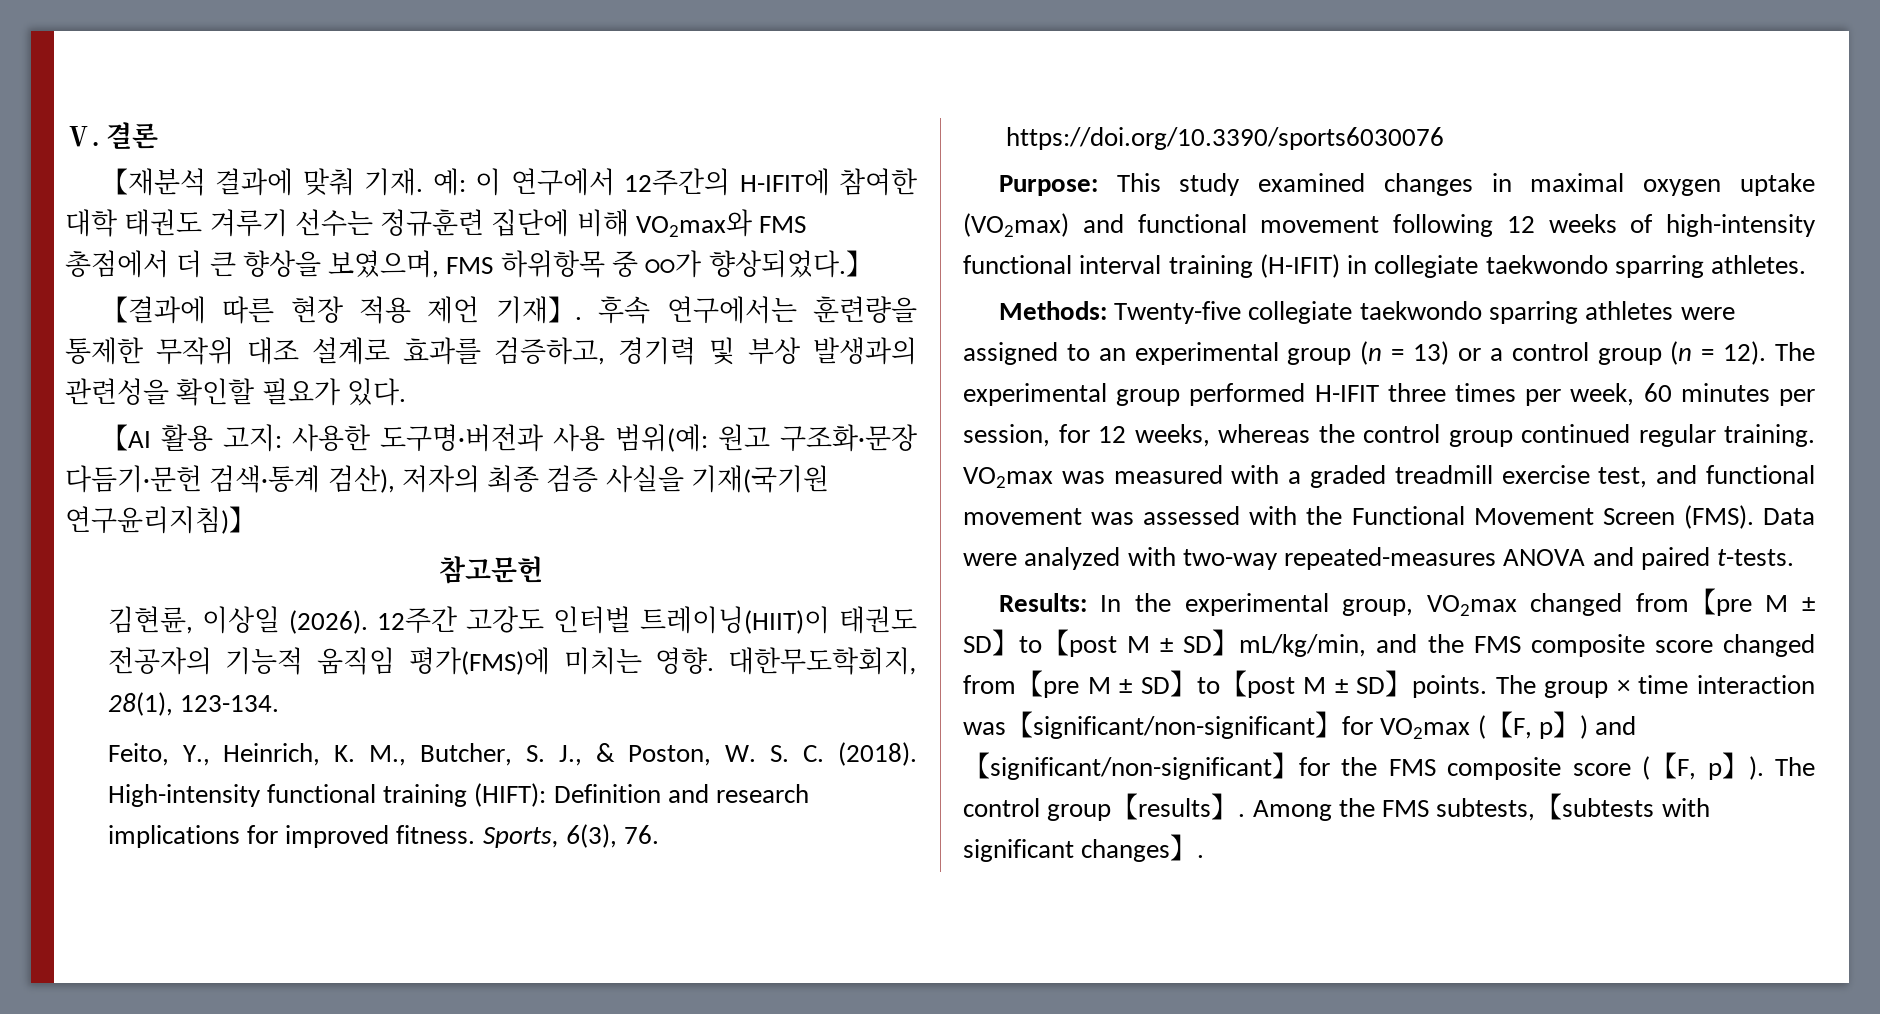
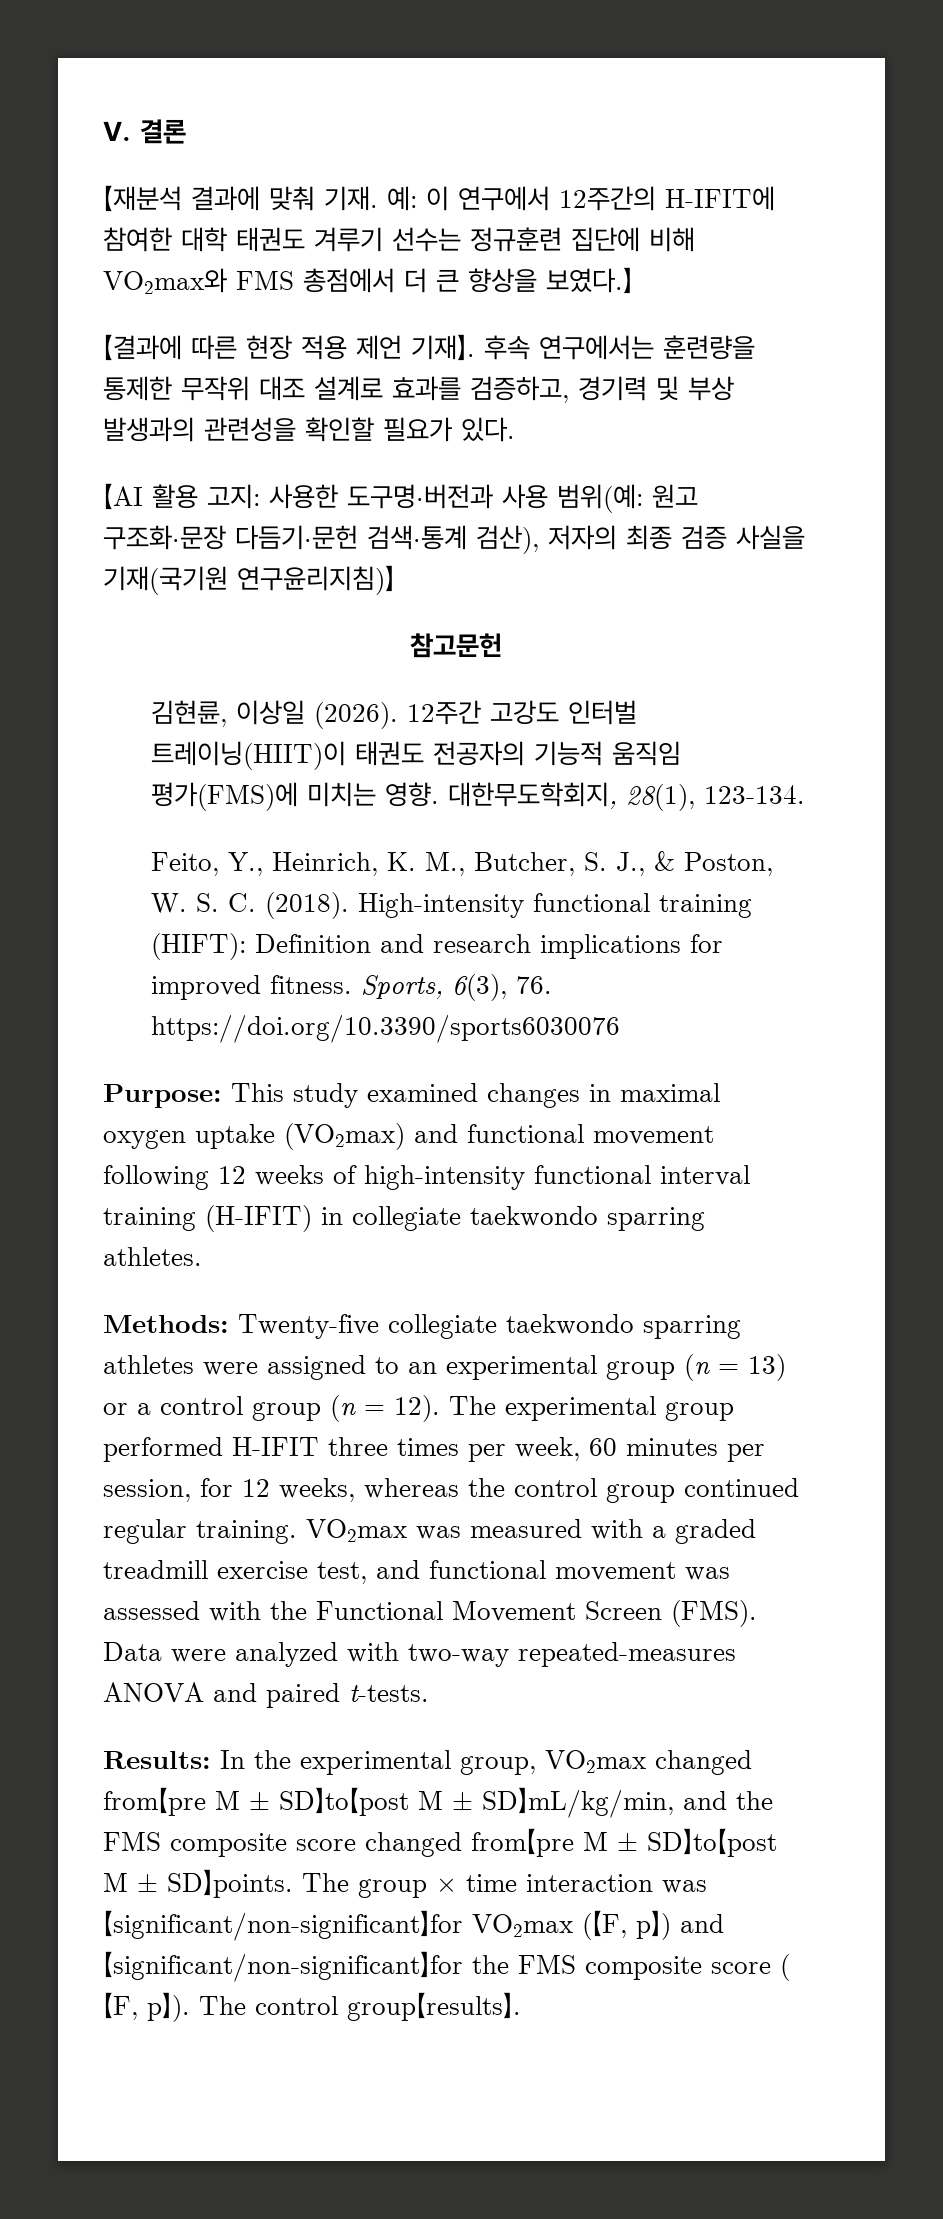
[328,250,846,278] 보였으며, FMS 하위항목 중 ○○가 향상되었다. -> [546,268,623,293] 보였다.
[1252,793,1710,821] [963,834,1205,862] Among the FMS subtests,【subtests with significant changes】. -> (521, 2013) none

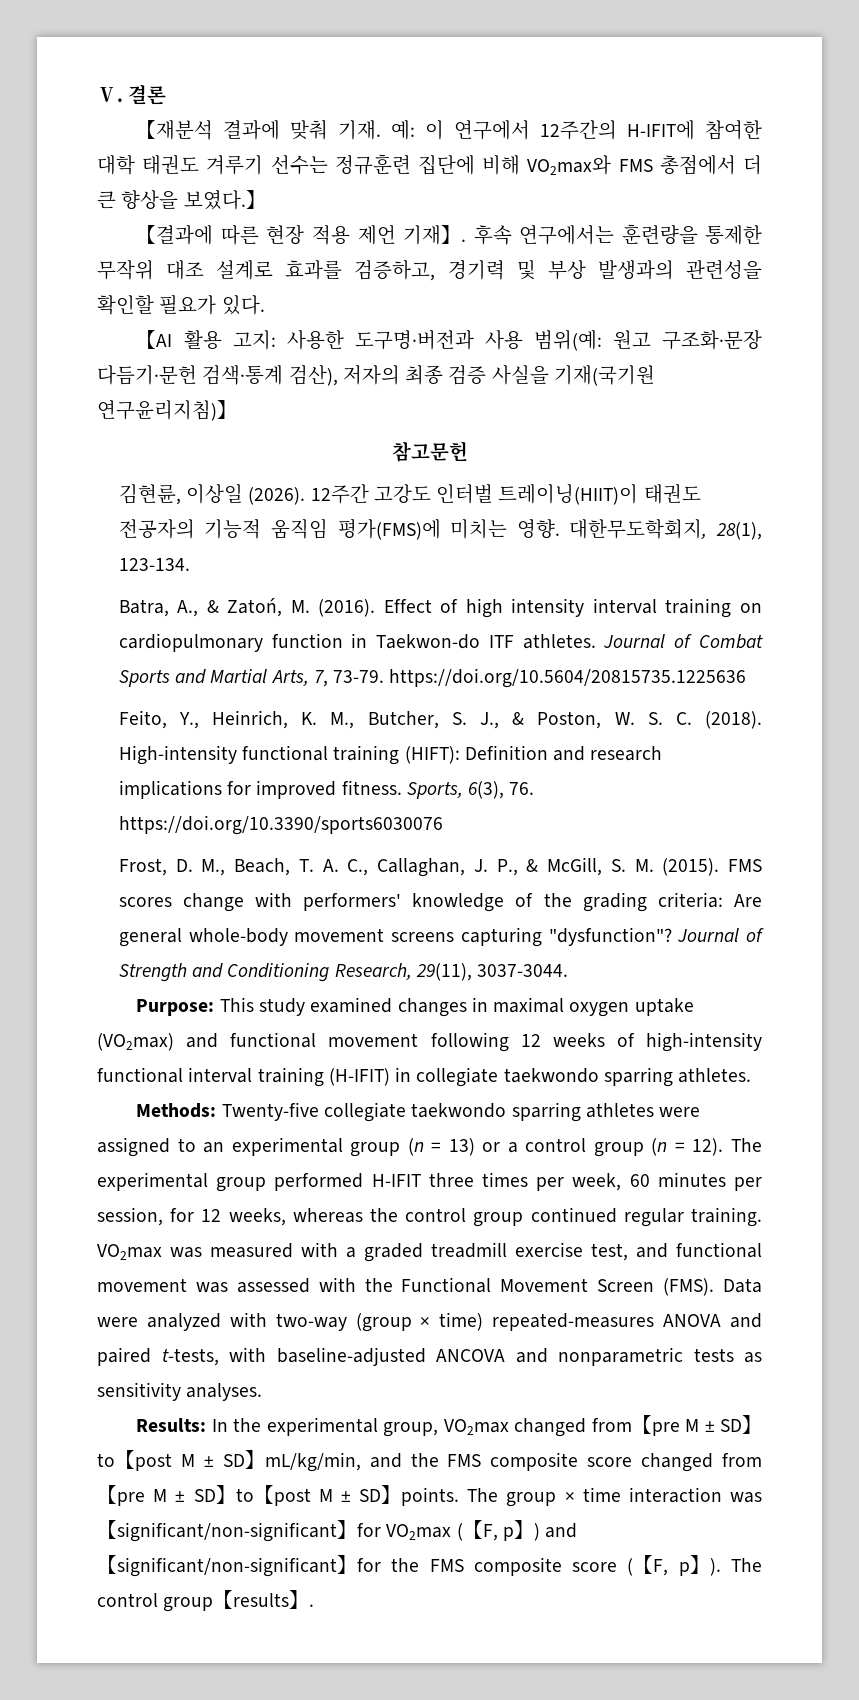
(806, 794) none -> [118,598,762,618] [118,633,763,652] [118,668,747,688] // Batra, A., & Zatoń, M. (2016). Effect of high intensity interval training on cardiopulmonary function in Taekwon-do ITF athletes. Journal of Combat Sports and Martial Arts, 7, 73-79. https://doi.org/10.5604/20815735.1225636
(621, 1028) none -> [118,857,763,877] [118,892,762,912] [118,927,764,947] [118,963,569,982] // Frost, D. M., Beach, T. A. C., Callaghan, J. P., & McGill, S. M. (2015). FMS scores change with performers' knowledge of the grading criteria: Are general whole-body movement screens capturing "dysfunction"? Journal of Strength and Conditioning Research, 29(11), 3037-3044.
(509, 1655) none -> [355,1312,484,1332] (group × time)
[349,1685,429,1702] t-tests. -> [161,1347,762,1366] [97,1382,263,1401] t-tests, with baseline-adjusted ANCOVA and nonparametric tests as sensitivity analyses.

